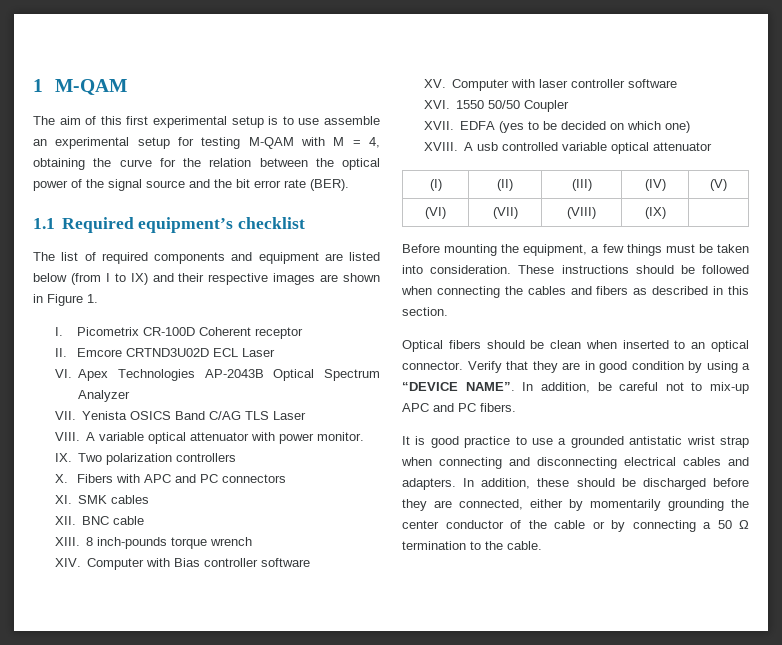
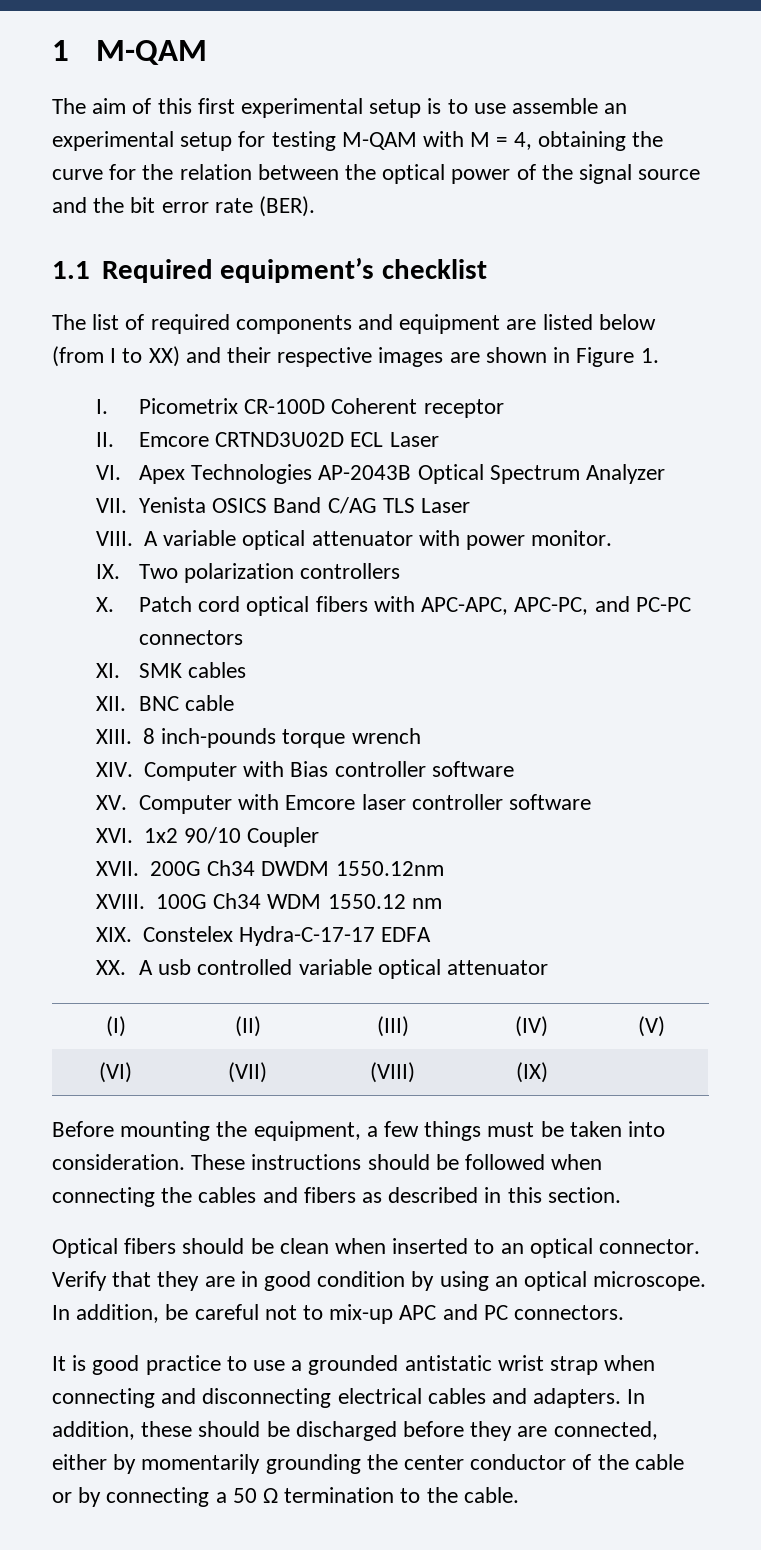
[130,273,148,285] IX) -> [148,346,180,367] XX)
[76,474,218,483] Fibers with APC and PC -> [139,596,691,616] Patch cord optical fibers with APC-APC, APC-PC, and PC-PC
(536, 83) none -> [285,795,356,810] Emcore
[456,100,521,109] 1550 50/50 -> [144,827,242,844] 1x2 90/10
[460,121,691,133] [423,142,458,151] EDFA (yes to be decided on which one) // XVIII. -> [150,860,444,876] [95,893,442,909] [95,926,432,946] [95,960,126,975] 200G Ch34 DWDM 1550.12nm // XVIII. 100G Ch34 WDM 1550.12 nm // XIX. Constelex Hydra-C-17-17 EDFA // XX.
[742,363,750,370] [402,382,515,391] a “DEVICE NAME”. -> [494,1271,707,1291] an optical microscope.
[480,403,516,412] fibers. -> [514,1305,625,1320] connectors.

